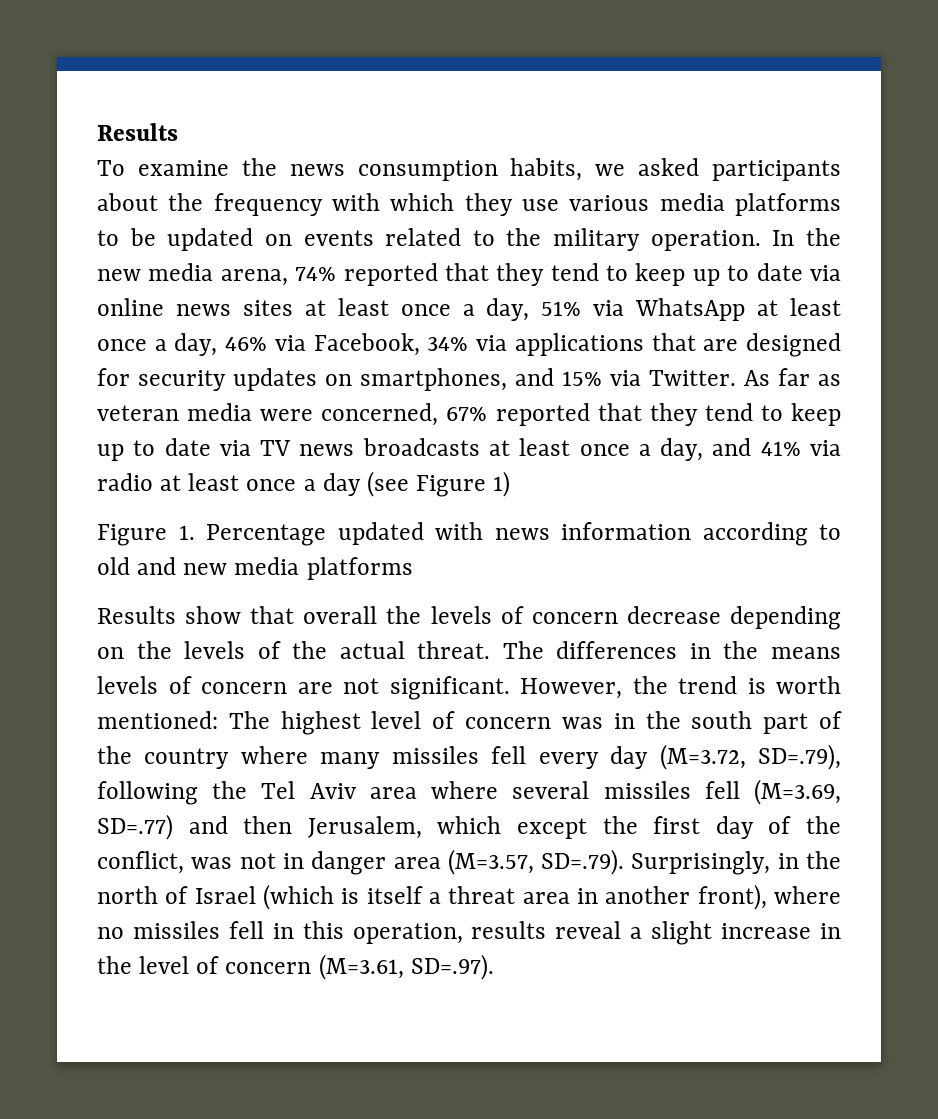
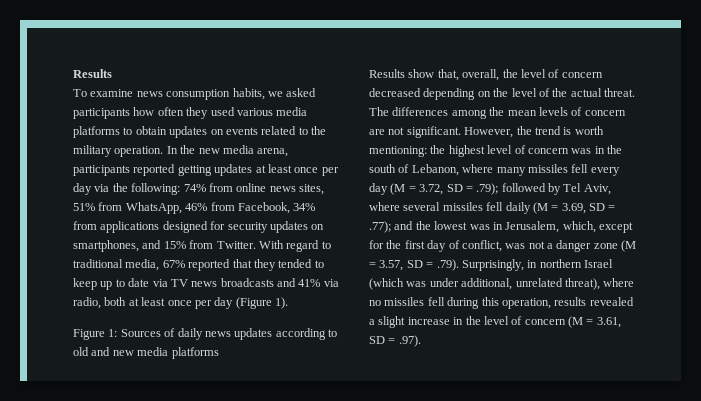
[241,158,277,176] the -> (134, 93) none
[97,193,559,216] about the frequency with which they use -> [133,107,235,119] how often they used
[129,228,254,251] be updated -> [135,126,208,138] obtain updates
[295,263,841,286] [97,298,841,321] [97,333,739,356] 74% reported that they tend to keep up to date via online news sites at least once a day, 51% via WhatsApp at least once a day, 46% via Facebook, 34% via applications that are -> [73,164,339,176] [73,183,324,195] [73,202,316,214] [73,221,160,233] participants reported getting updates at least once per day via the following: 74% from online news sites, 51% from WhatsApp, 46% from Facebook, 34% from applications
[610,368,841,386] [97,403,439,426] via Twitter. As far as veteran media were concerned, -> [189,240,331,252] [73,259,160,271] from Twitter. With regard to traditional media,
[704,403,753,421] tend -> [278,259,313,268] tended
[488,438,842,461] [97,471,511,497] [97,522,691,546] at least once a day, and 41% via radio at least once a day (see Figure 1) // Figure 1. Percentage updated with news information -> [277,278,339,287] [73,297,288,309] [73,328,273,340] and 41% via radio, both at least once per day (Figure 1). // Figure 1: Sources of daily news updates
[250,606,721,624] that overall the levels of concern decrease -> [437,69,603,81] [369,88,421,97] that, overall, the level of concern decreased
[184,641,246,659] levels -> [511,88,537,97] level
[689,641,841,659] in the means -> [451,107,537,119] among the mean
[97,711,270,729] mentioned: The -> [369,145,446,157] mentioning: the
[763,711,843,734] [97,746,230,769] part of the country -> [398,164,459,176] of Lebanon,
[659,744,842,770] [97,779,841,805] [97,814,587,840] (M=3.72, SD=.79), following the Tel Aviv area where several missiles fell (M=3.69, SD=.77) and then Jerusalem, which except -> [390,183,611,195] [369,202,616,214] [369,221,633,233] [369,240,384,249] (M = 3.72, SD = .79); followed by Tel Aviv, where several missiles fell daily (M = 3.69, SD = .77); and the lowest was in Jerusalem, which, except for
[806,816,842,834] the -> (460, 244) none
[282,849,841,875] [97,884,767,910] in danger area (M=3.57, SD=.79). Surprisingly, in the north of Israel (which is itself a threat area in another front), -> [547,240,637,252] [369,259,613,271] [369,278,600,290] a danger zone (M = 3.57, SD = .79). Surprisingly, in northern Israel (which was under additional, unrelated threat),
[272,923,294,939] in -> [447,297,480,309] during
[555,921,622,939] reveal -> [589,297,634,306] revealed
[318,954,494,980] (M=3.61, SD=.97). -> [568,316,621,328] [369,335,421,347] (M = 3.61, SD = .97).

